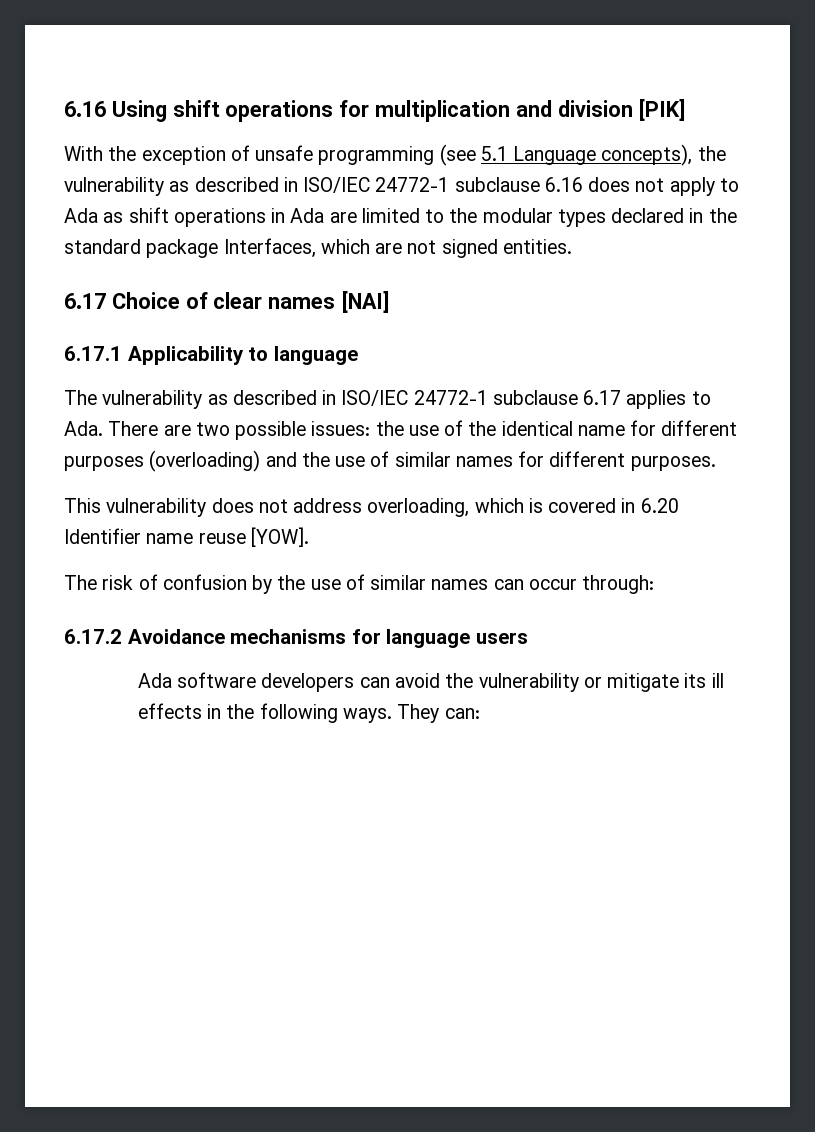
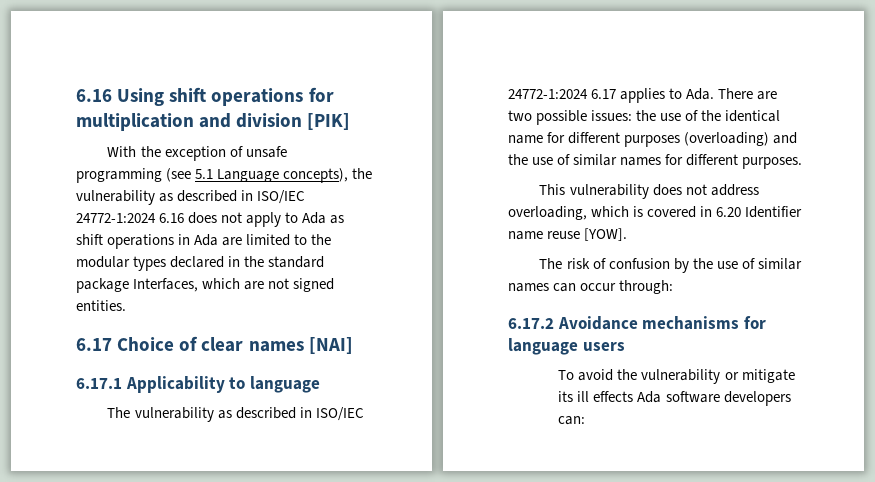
[375,177,540,192] 24772-1 subclause -> [76,213,156,223] 24772-1:2024
[413,390,578,405] 24772-1 subclause -> [508,89,588,99] 24772-1:2024
[137,672,390,692] Ada software developers can -> [558,370,575,380] To
[207,703,440,723] in the following ways. They -> [637,391,791,406] Ada software developers

